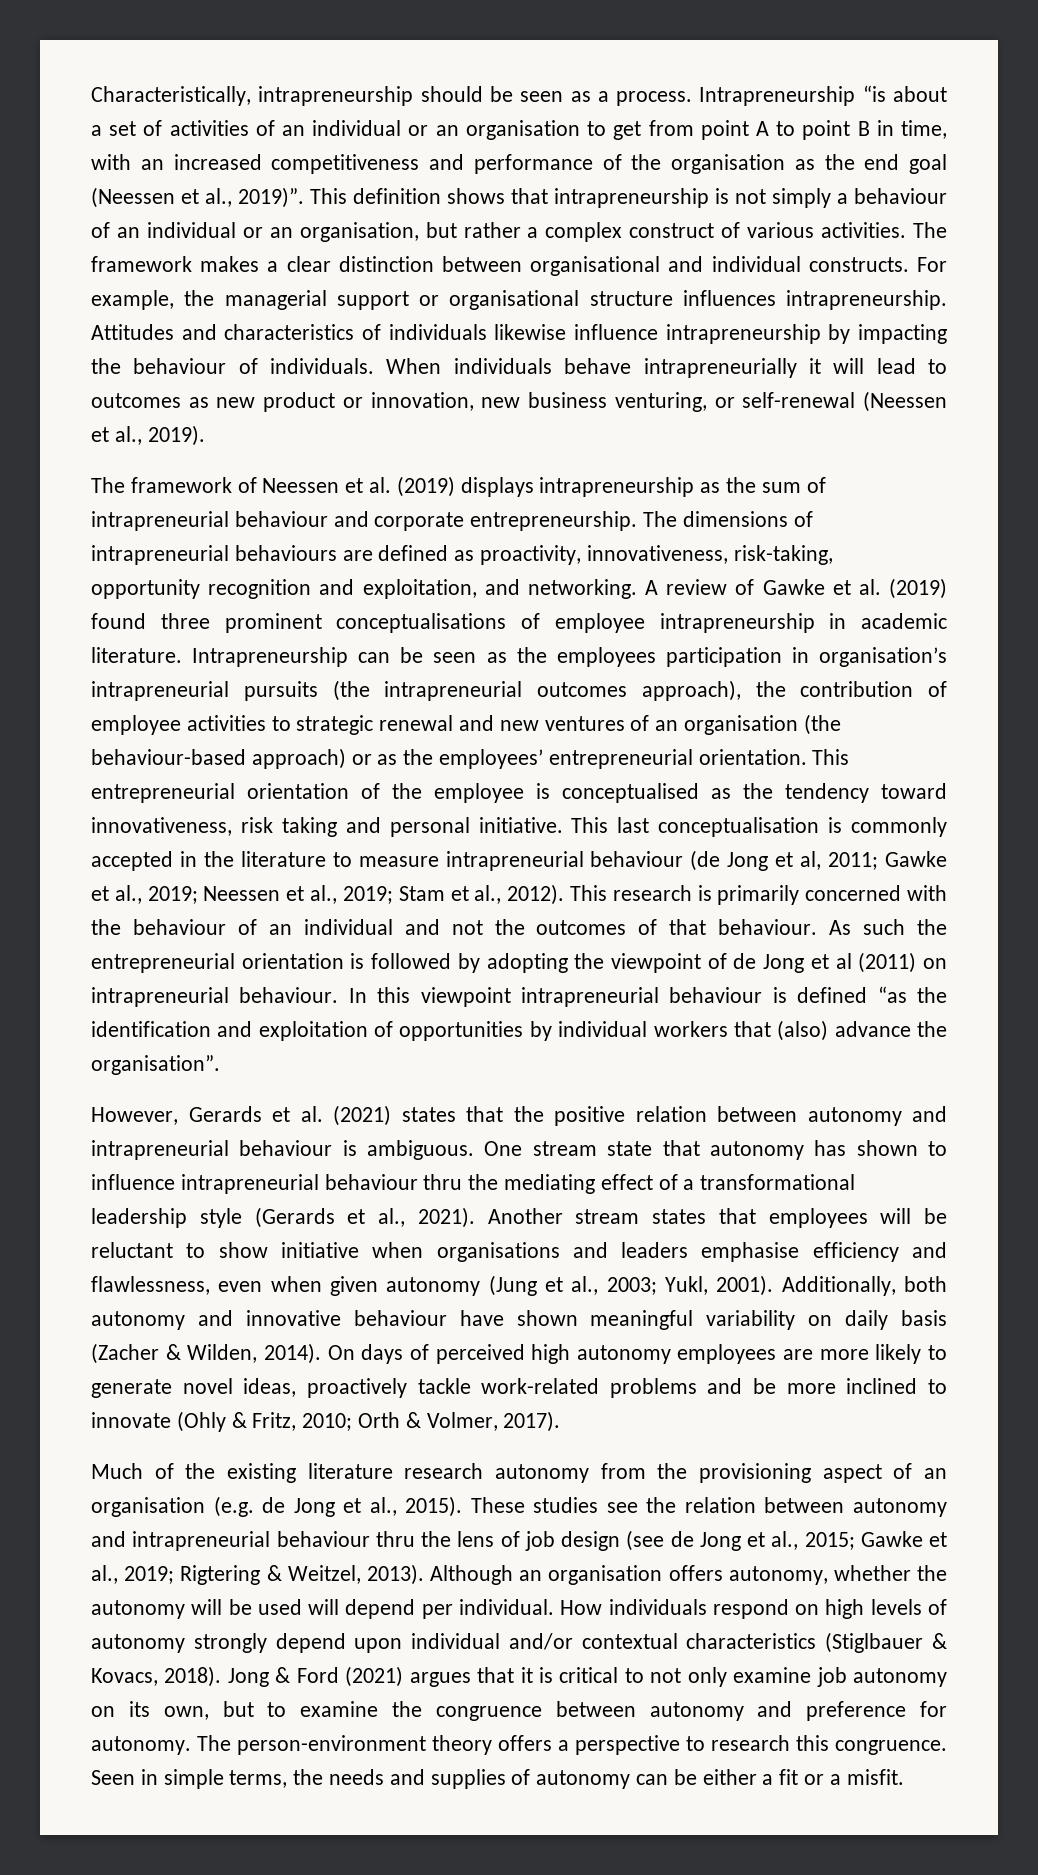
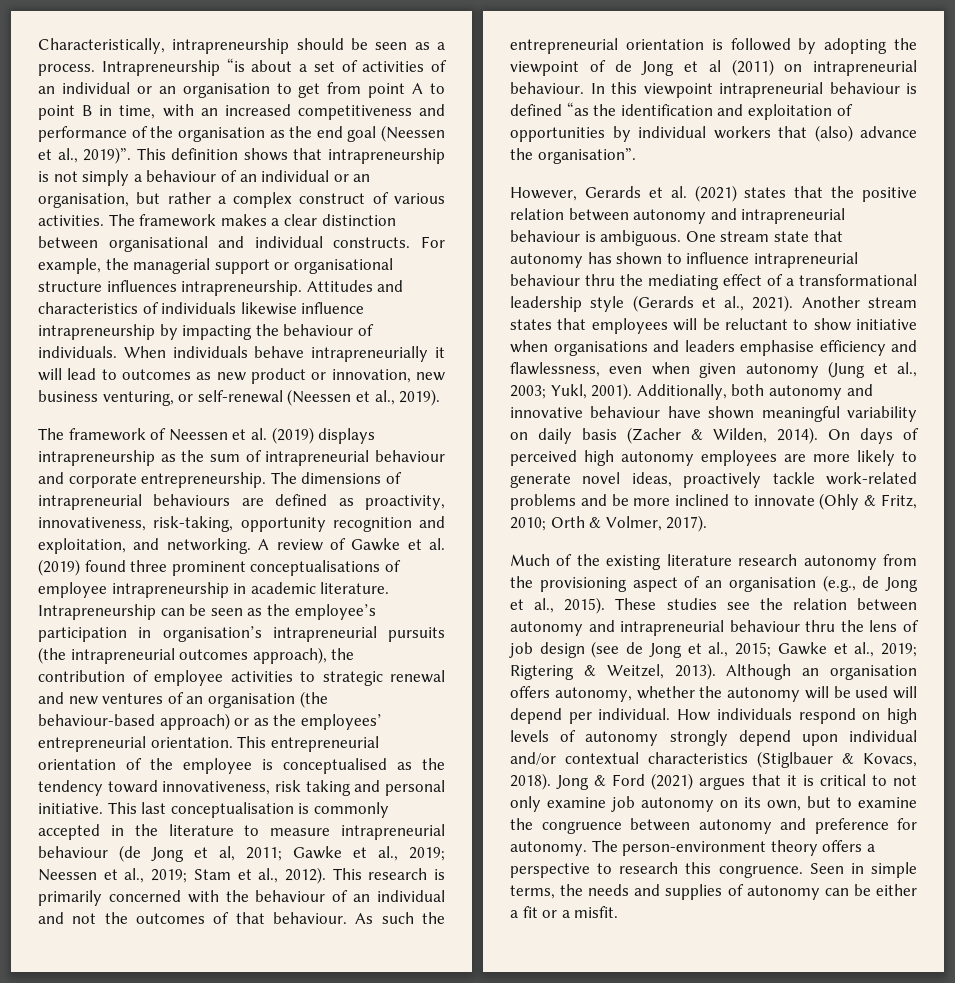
[556,647,656,667] employees -> [294,604,376,620] employee’s
[213,1496,254,1517] (e.g. -> [822,575,856,592] (e.g.,

